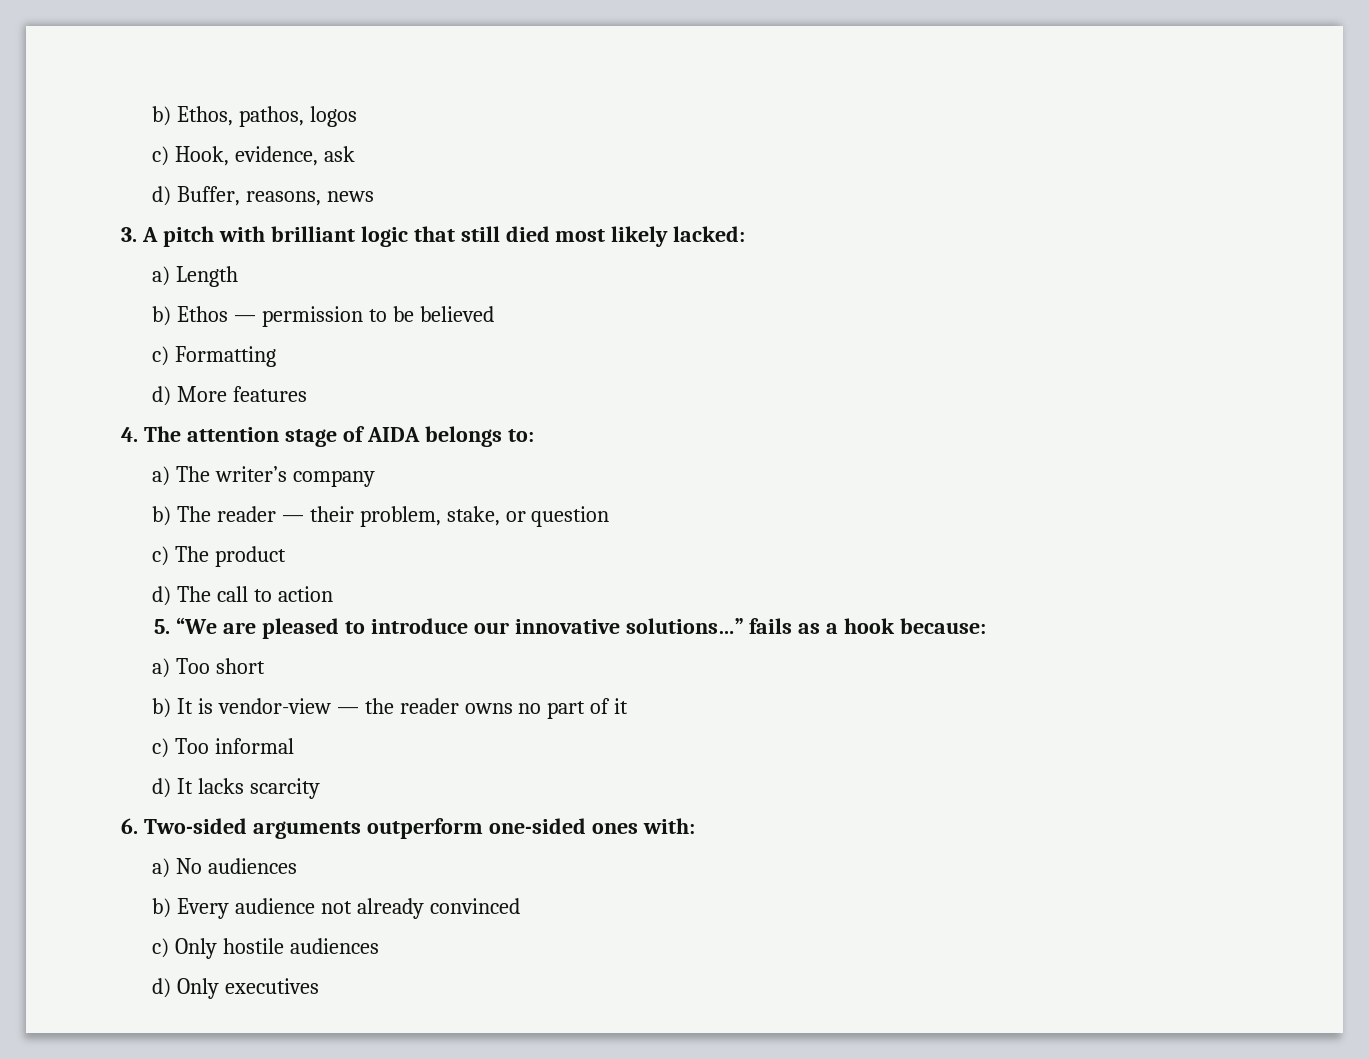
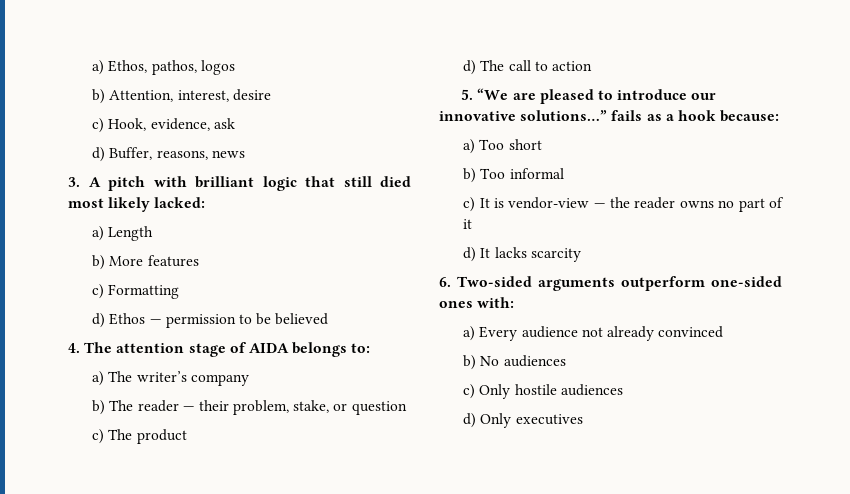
[151,106,171,126] b) -> [92,60,105,75] a)
(357, 116) none -> [92,89,271,104] // b) Attention, interest, desire
(171, 316) none -> [109,255,199,267] [92,284,180,299] [92,313,106,328] More features // c) Formatting // d)
[151,346,276,367] [151,386,307,406] // c) Formatting // d) More features -> (329, 319) none
(171, 708) none -> [480,168,564,179] [463,197,476,212] Too informal // c)
[151,738,294,758] // c) Too informal -> (473, 224) none
[175,858,297,874] [151,898,171,918] No audiences // b) -> (476, 333) none
(520, 906) none -> [463,355,566,370] // b) No audiences

